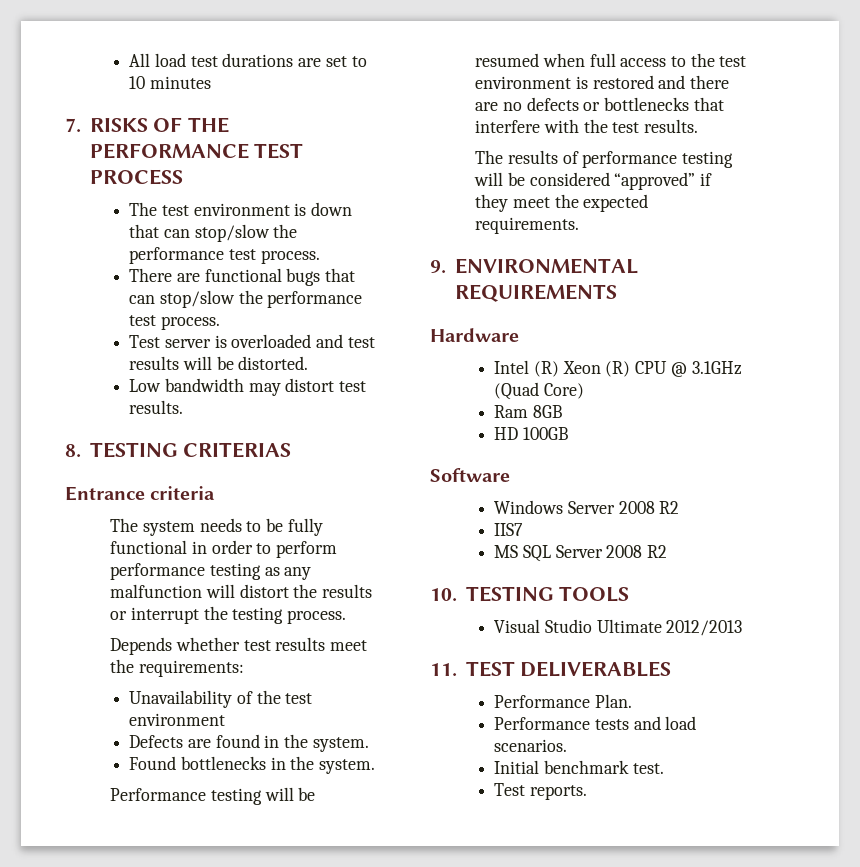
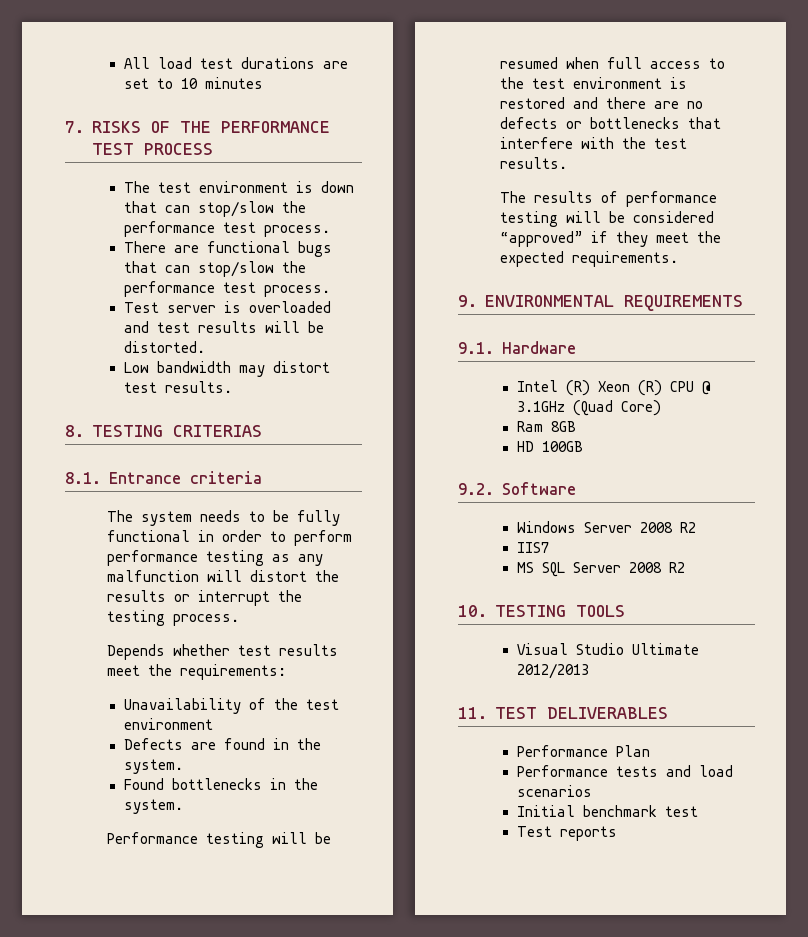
(292, 450) none -> [65,472,101,484] 8.1.
(617, 293) none -> [458,342,494,354] 9.1.
(569, 433) none -> [458,483,494,495] 9.2.
[595,694,633,708] Plan. -> [615,745,650,757] Plan
[494,739,568,752] scenarios. -> [516,785,592,797] scenarios
[632,763,664,774] [494,783,588,800] test. // Test reports. -> [664,806,698,817] [516,826,617,841] test // Test reports

